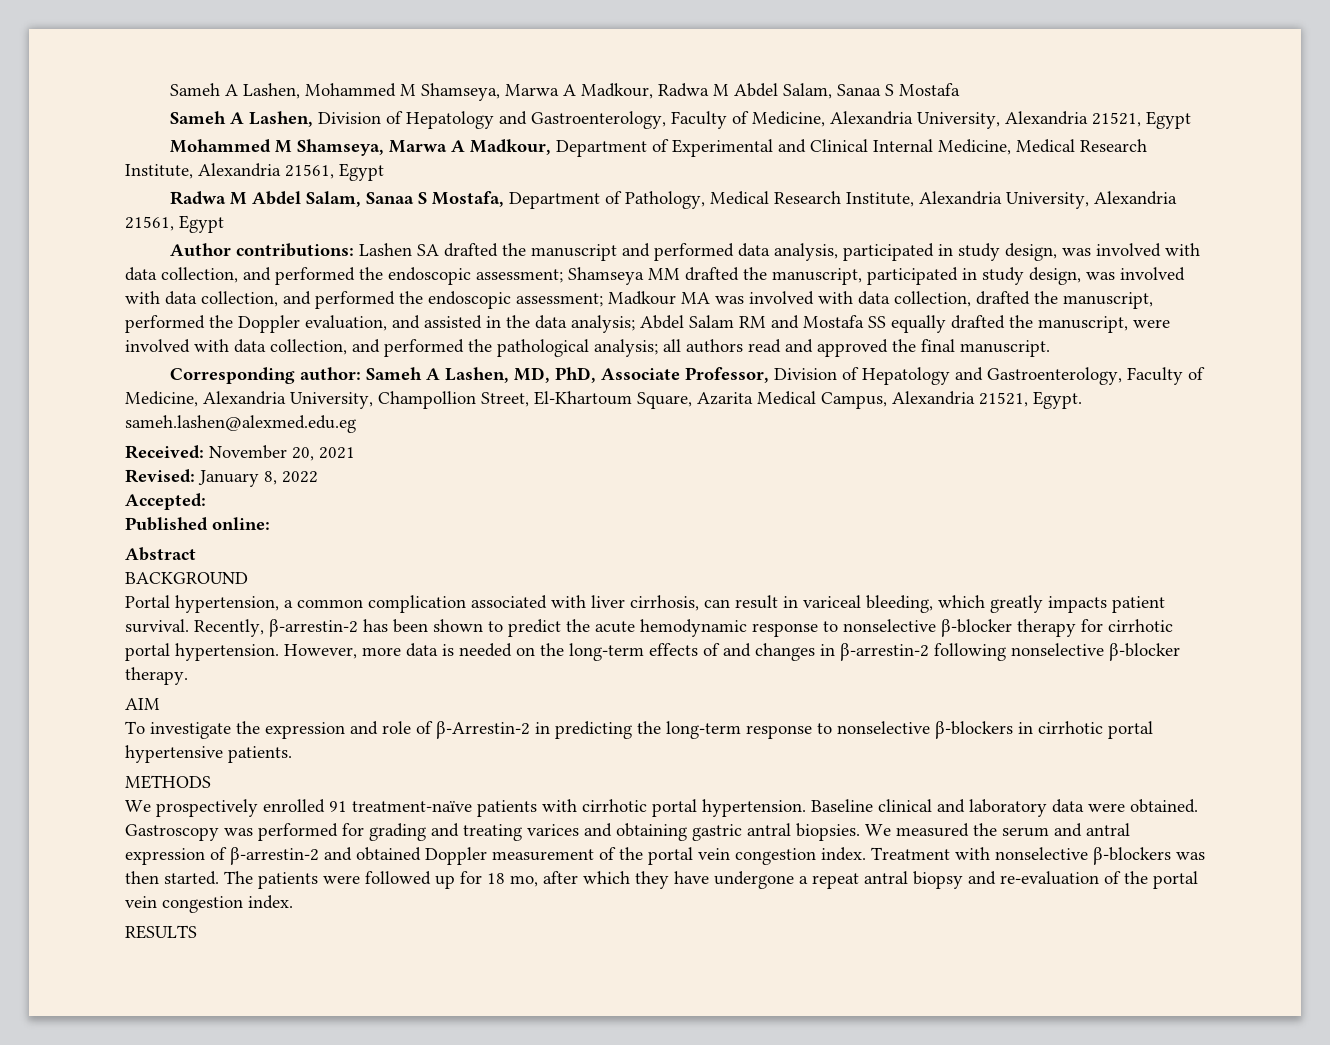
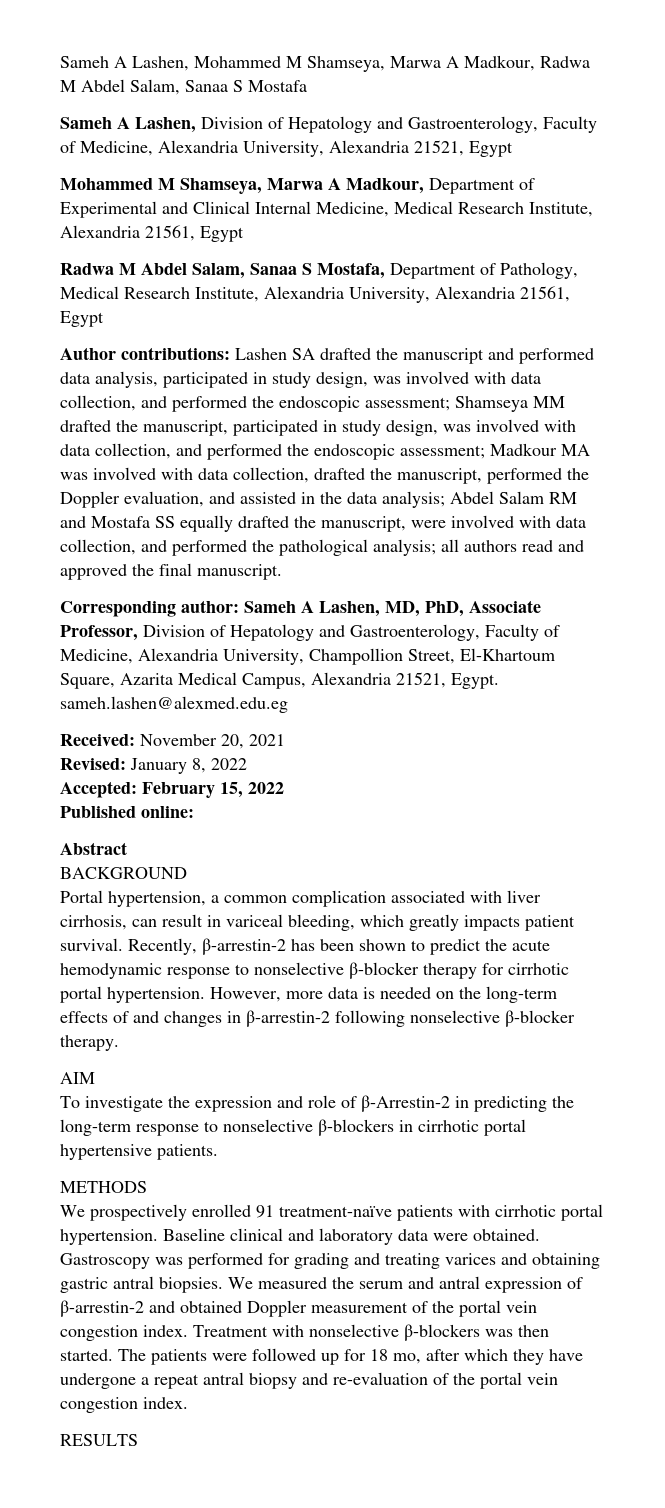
(206, 501) none -> [142,782,284,798] February 15, 2022

